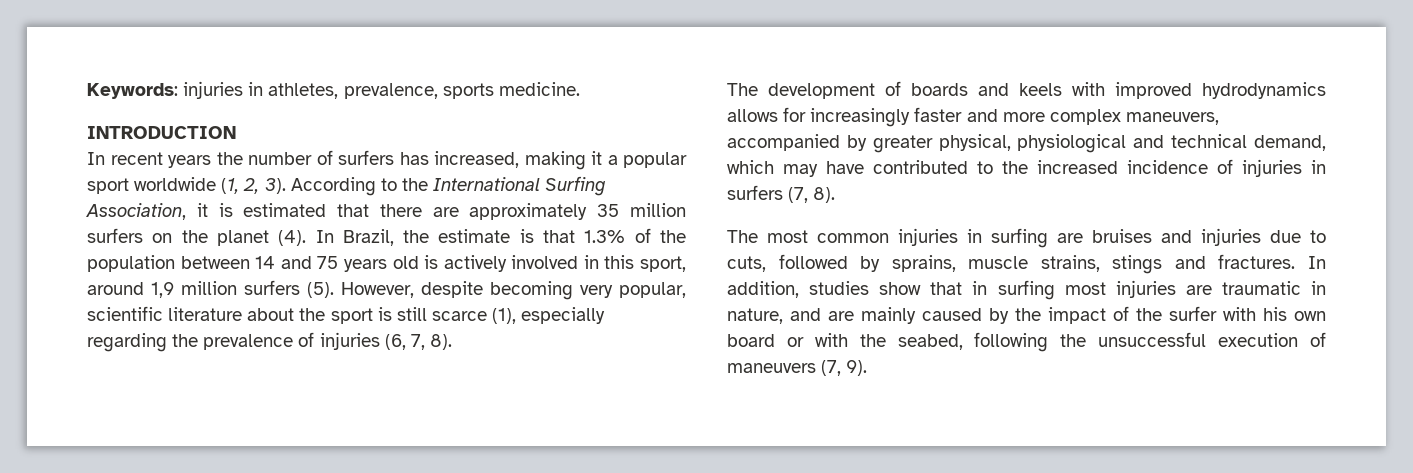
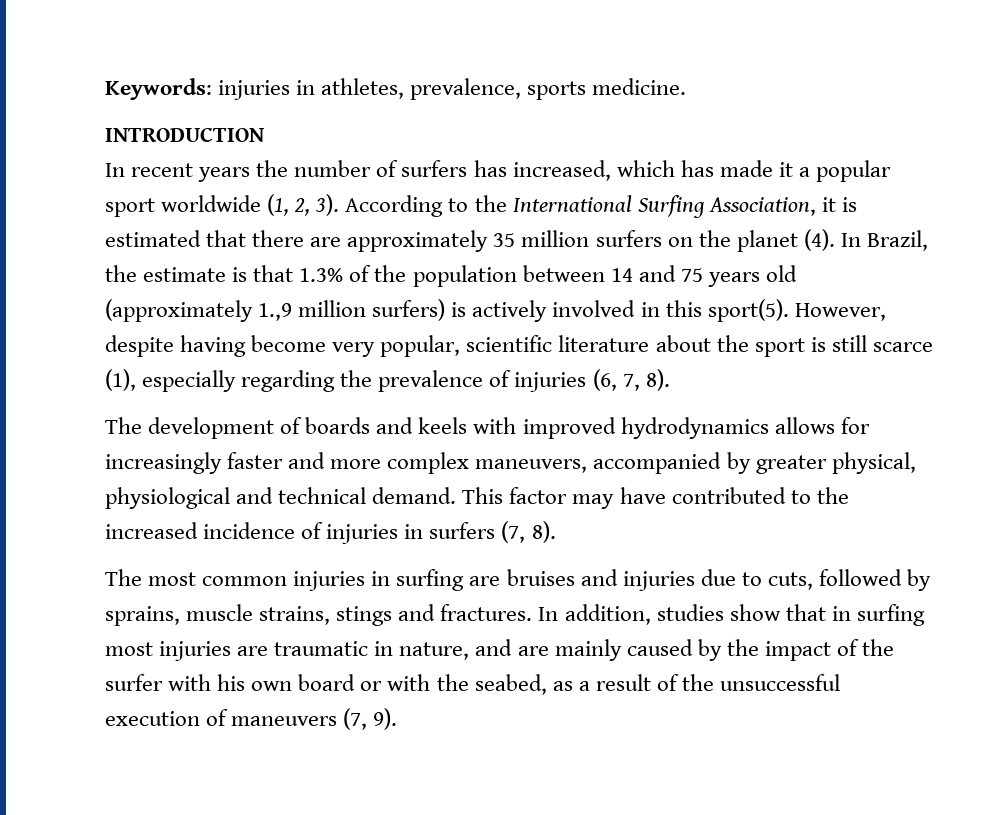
[524,151,586,170] making -> [616,160,773,177] which has made
(419, 262) none -> [105,299,446,322] (approximately 1.,9 million surfers)
[640,256,686,272] [87,280,573,300] sport, around 1,9 million surfers (5). However, despite becoming -> [707,299,886,322] [105,335,327,357] sport(5). However, despite having become
[1254,135,1326,151] [727,160,774,174] demand, which -> [372,487,568,504] demand. This factor
[974,332,1049,352] following -> [552,674,679,691] as a result of

